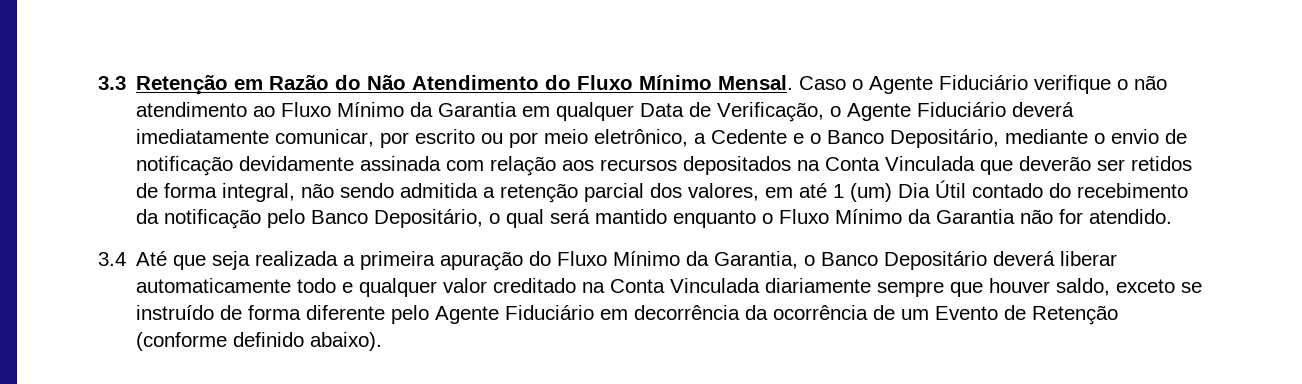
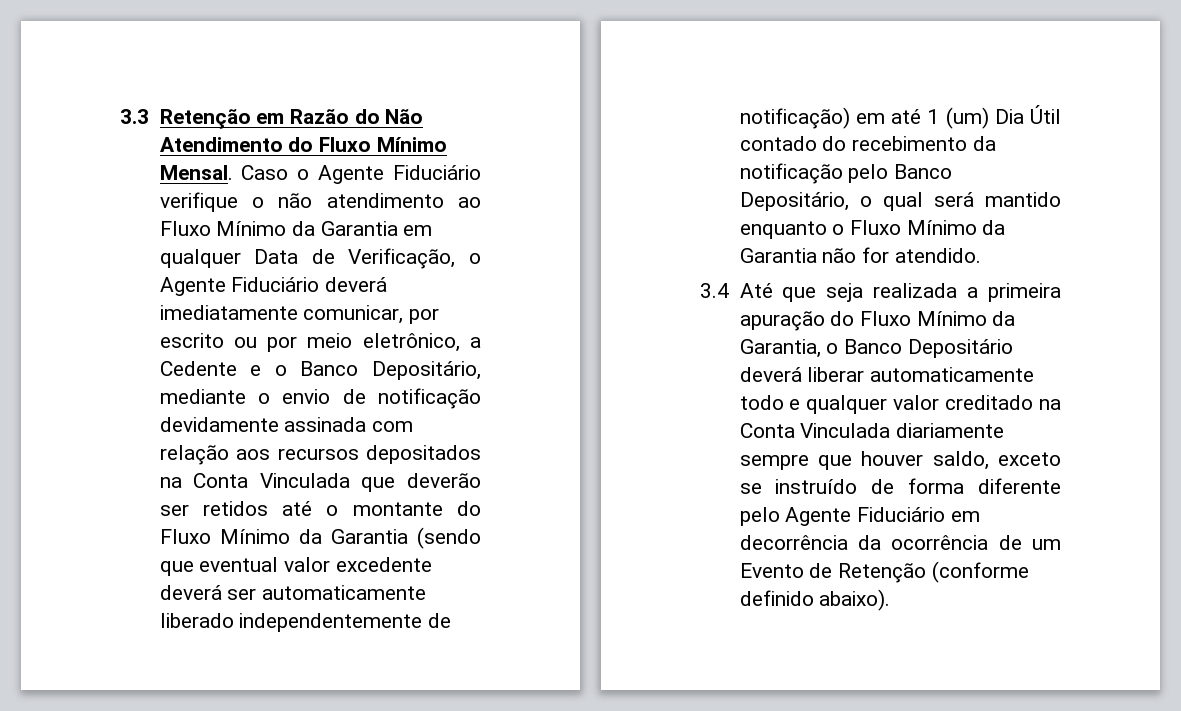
[136,183,760,203] de forma integral, não sendo admitida a retenção parcial dos valores, -> [282,501,481,516] [159,527,481,549] [159,557,432,576] [159,585,426,600] [159,613,451,632] [739,107,850,129] até o montante do Fluxo Mínimo da Garantia (sendo que eventual valor excedente deverá ser automaticamente liberado independentemente de notificação)

